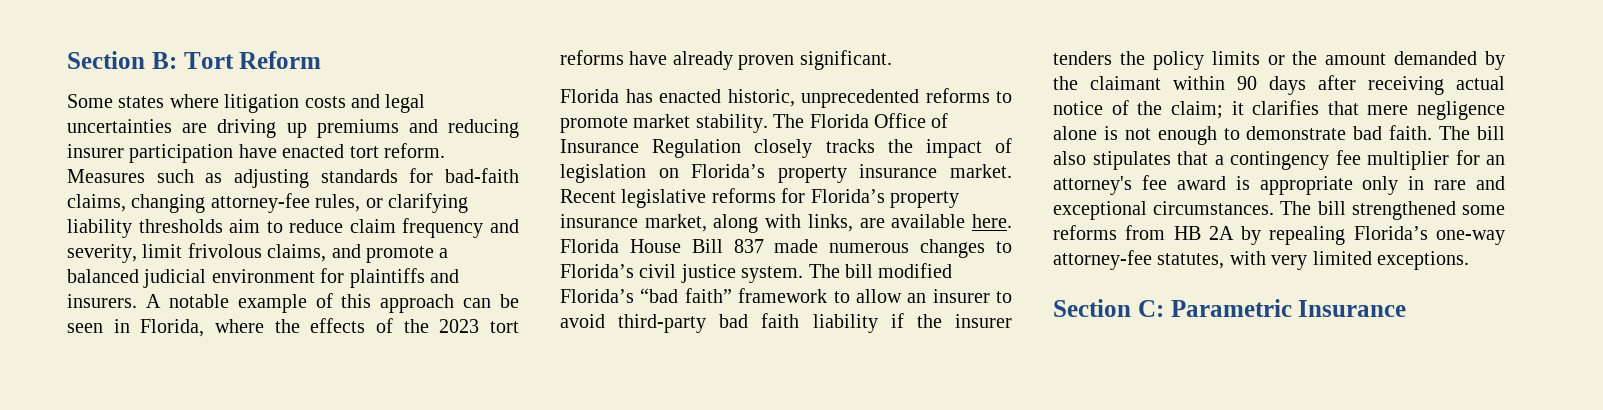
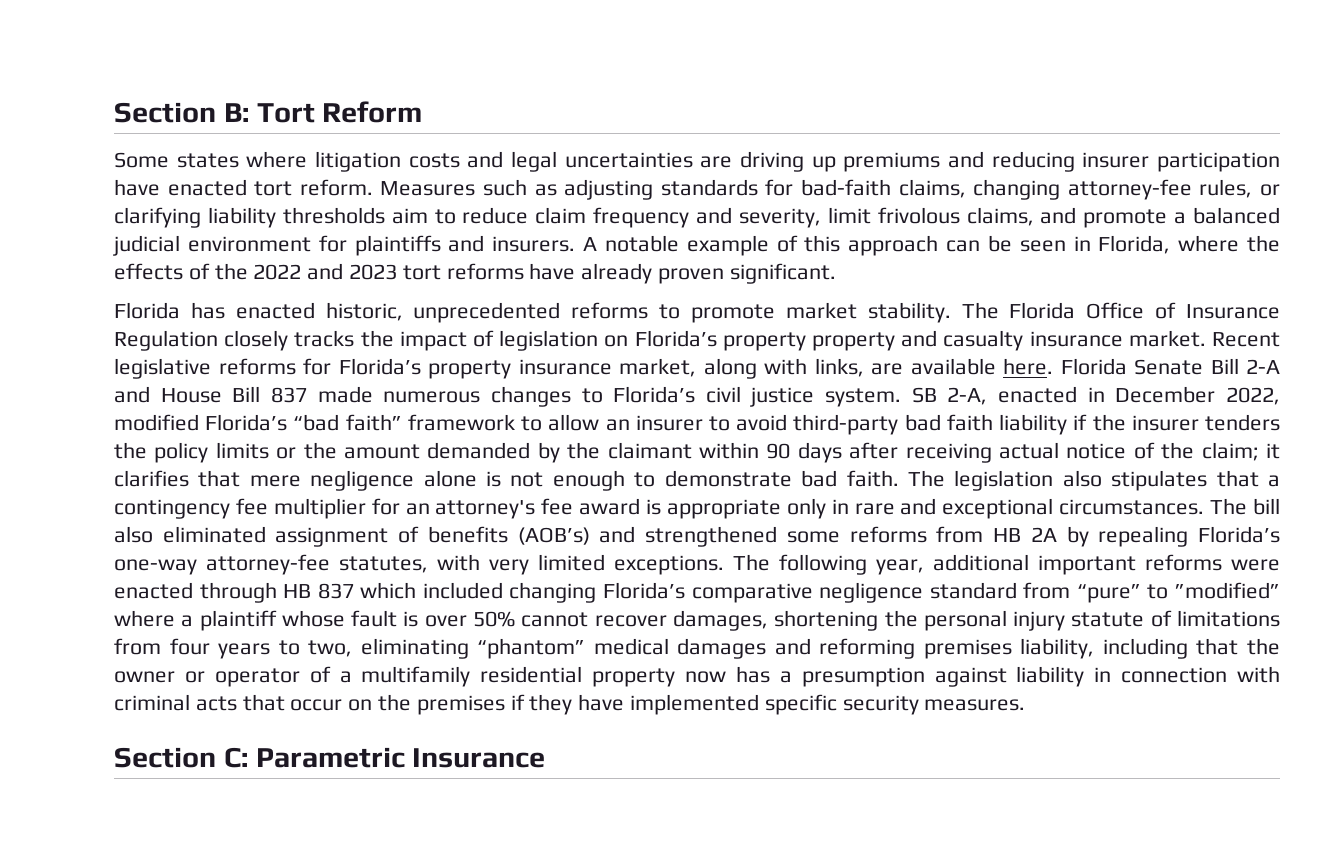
(429, 326) none -> [253,263,344,280] 2022 and
(847, 174) none -> [812,330,1024,351] property and casualty
(619, 246) none -> [1134,358,1280,375] [114,386,150,403] Senate Bill 2-A and
[808,264,873,278] The bill -> [911,386,1280,405] SB 2-A, enacted in December 2022,
[1477,126,1505,140] bill -> [954,470,1054,491] legislation
(1346, 208) none -> [114,526,636,547] also eliminated assignment of benefits (AOB’s) and
(1469, 260) none -> [733,554,1280,575] [114,582,1280,603] [114,610,1280,631] [114,638,1280,659] [114,666,1280,687] [114,694,1026,715] The following year, additional important reforms were enacted through HB 837 which included changing Florida’s comparative negligence standard from “pure” to ”modified” where a plaintiff whose fault is over 50% cannot recover damages, shortening the personal injury statute of limitations from four years to two, eliminating “phantom” medical damages and reforming premises liability, including that the owner or operator of a multifamily residential property now has a presumption against liability in connection with criminal acts that occur on the premises if they have implemented specific security measures.

